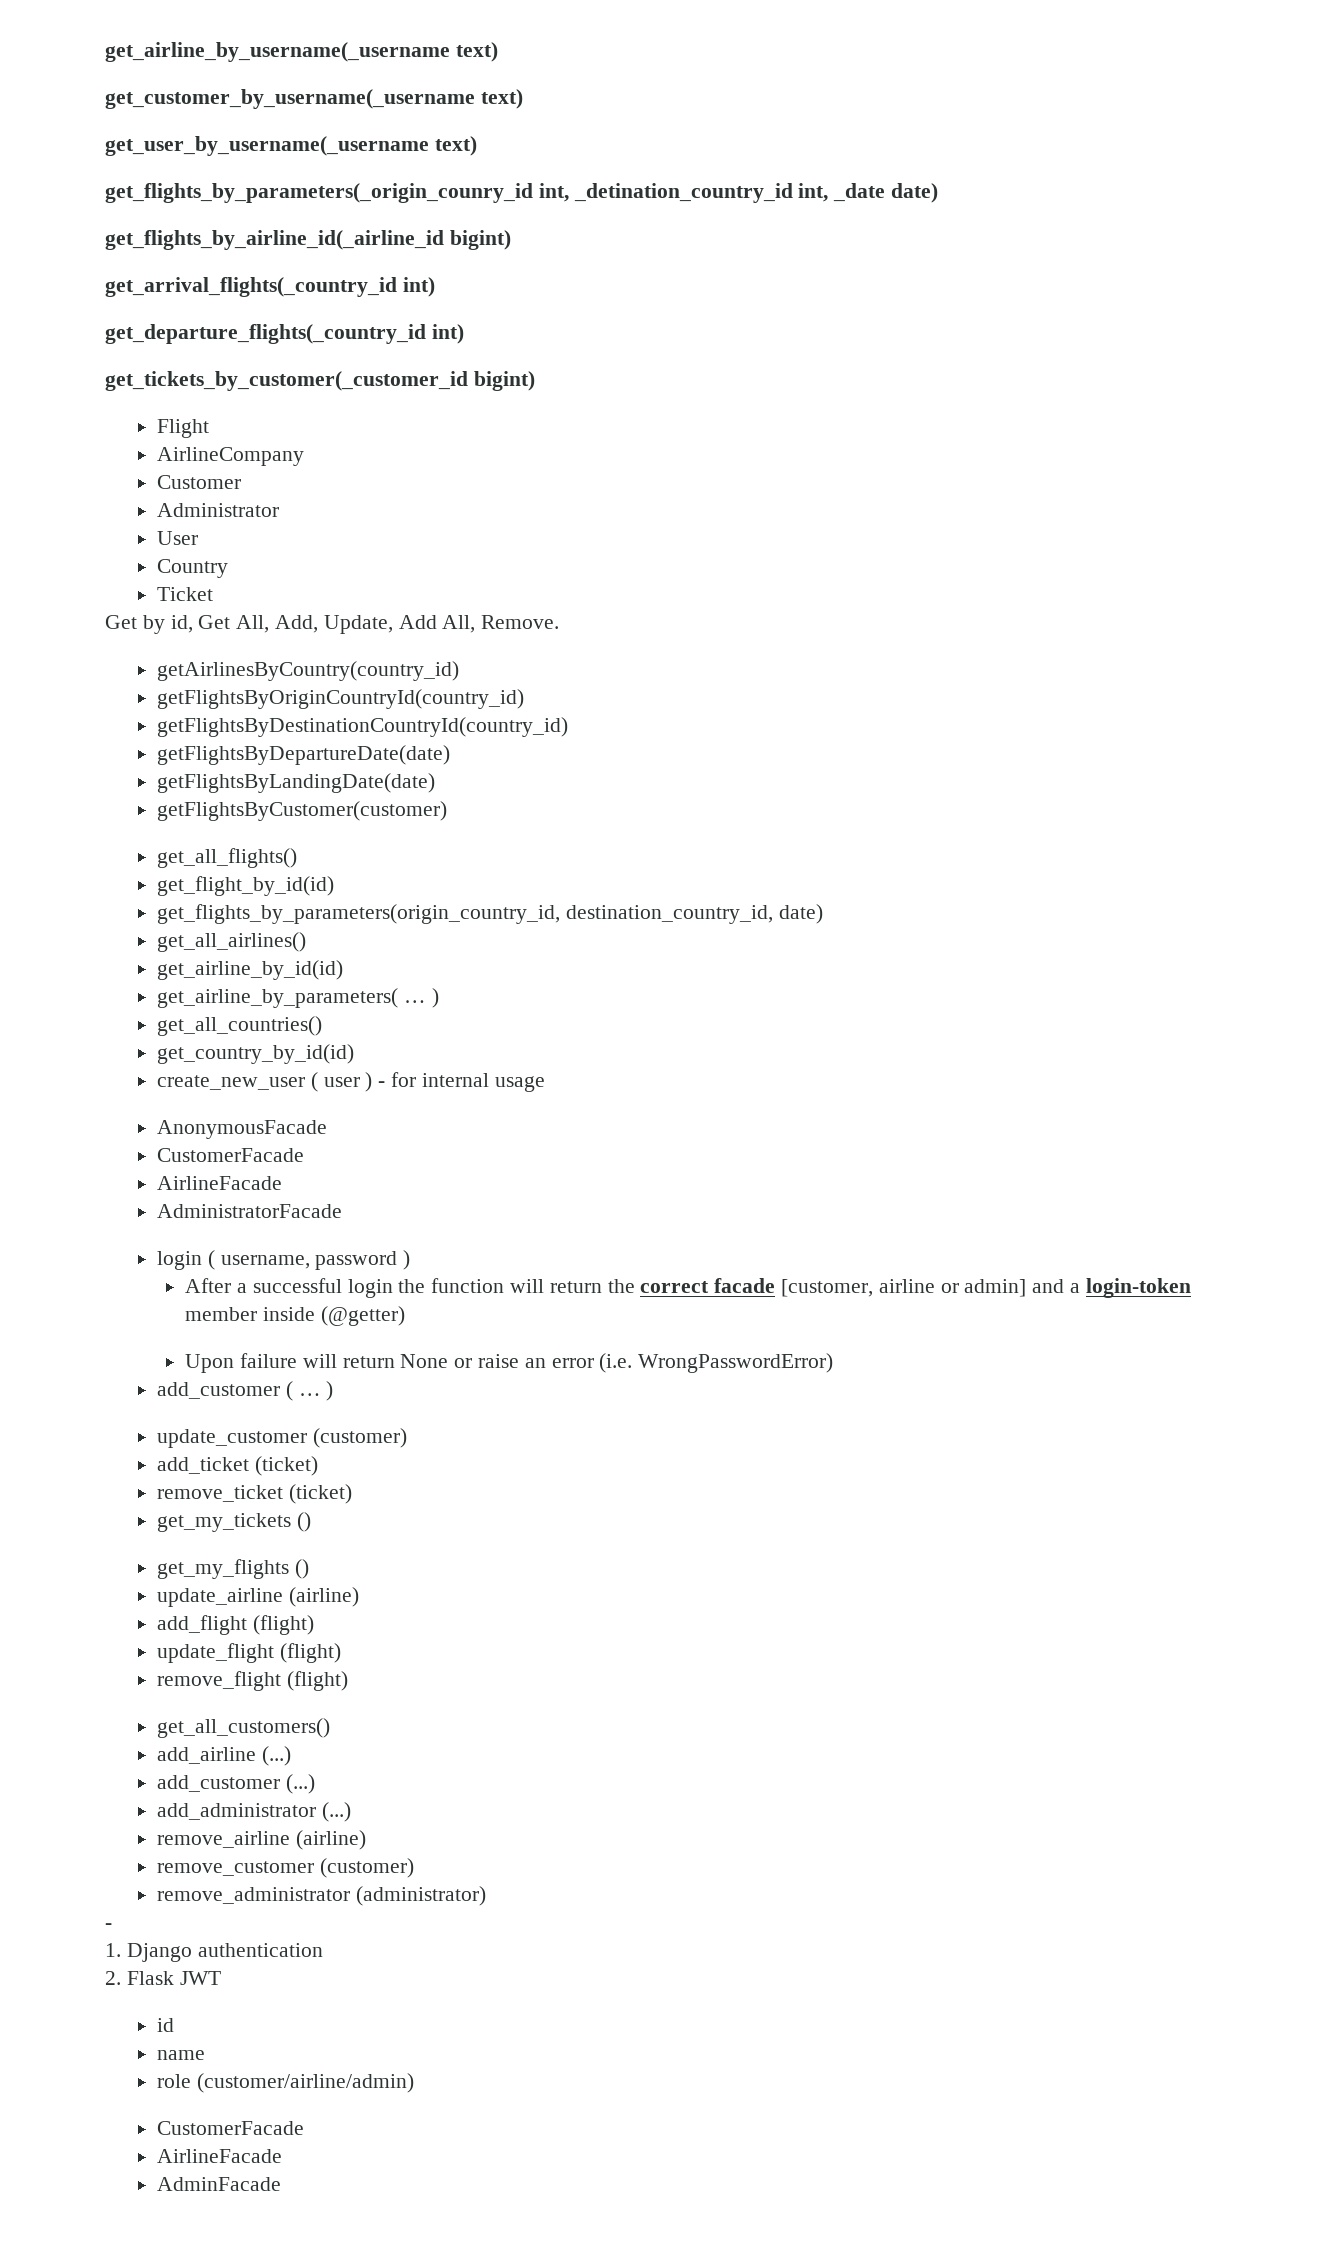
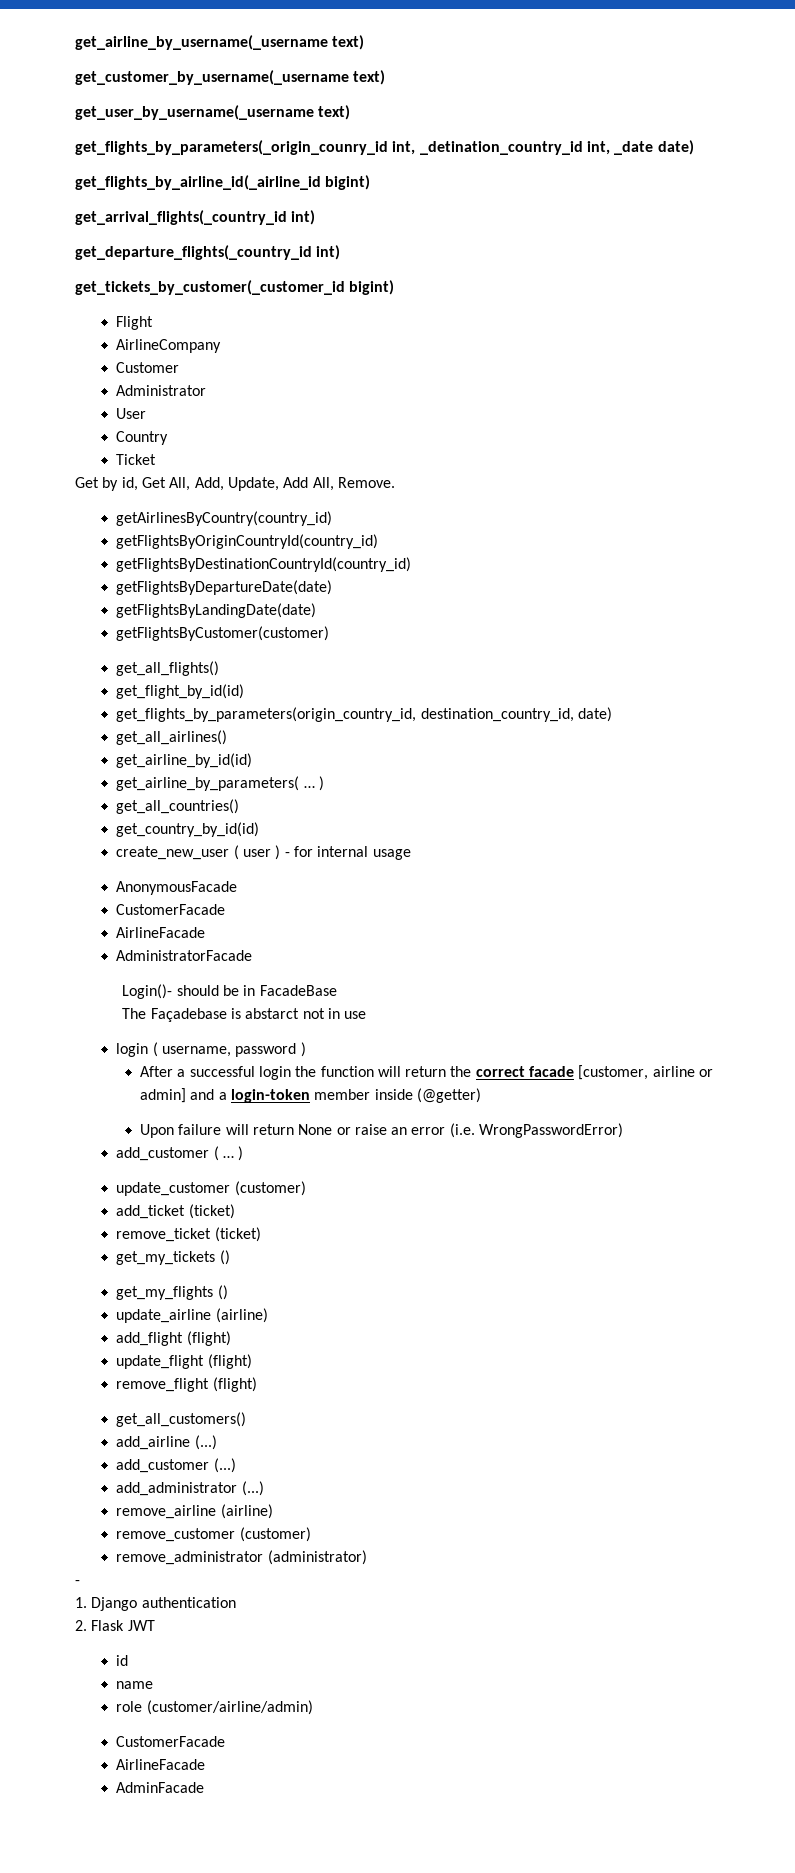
(342, 1211) none -> [122,984,337,999] [122,1008,367,1022] // Login()- should be in FacadeBase // The Façadebase is abstarct not in use

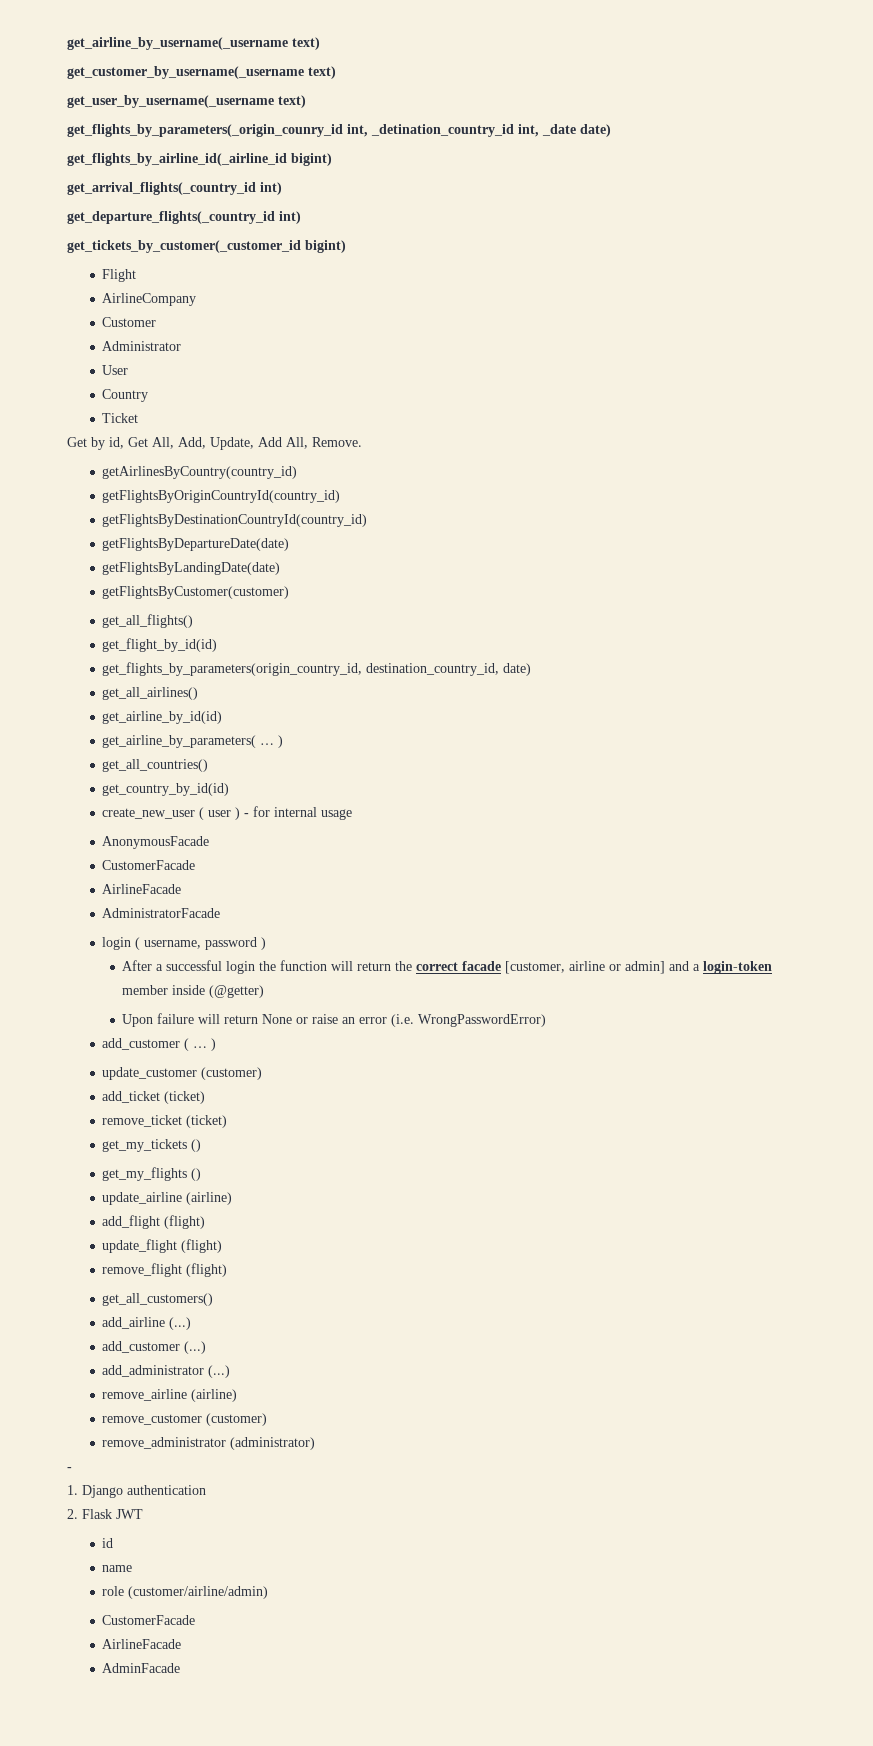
[122,984,337,999] [122,1008,367,1022] // Login()- should be in FacadeBase // The Façadebase is abstarct not in use -> (221, 913) none

